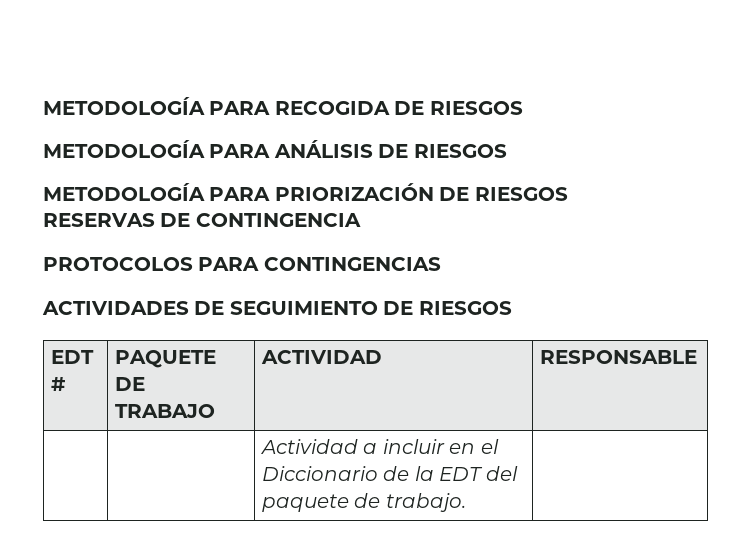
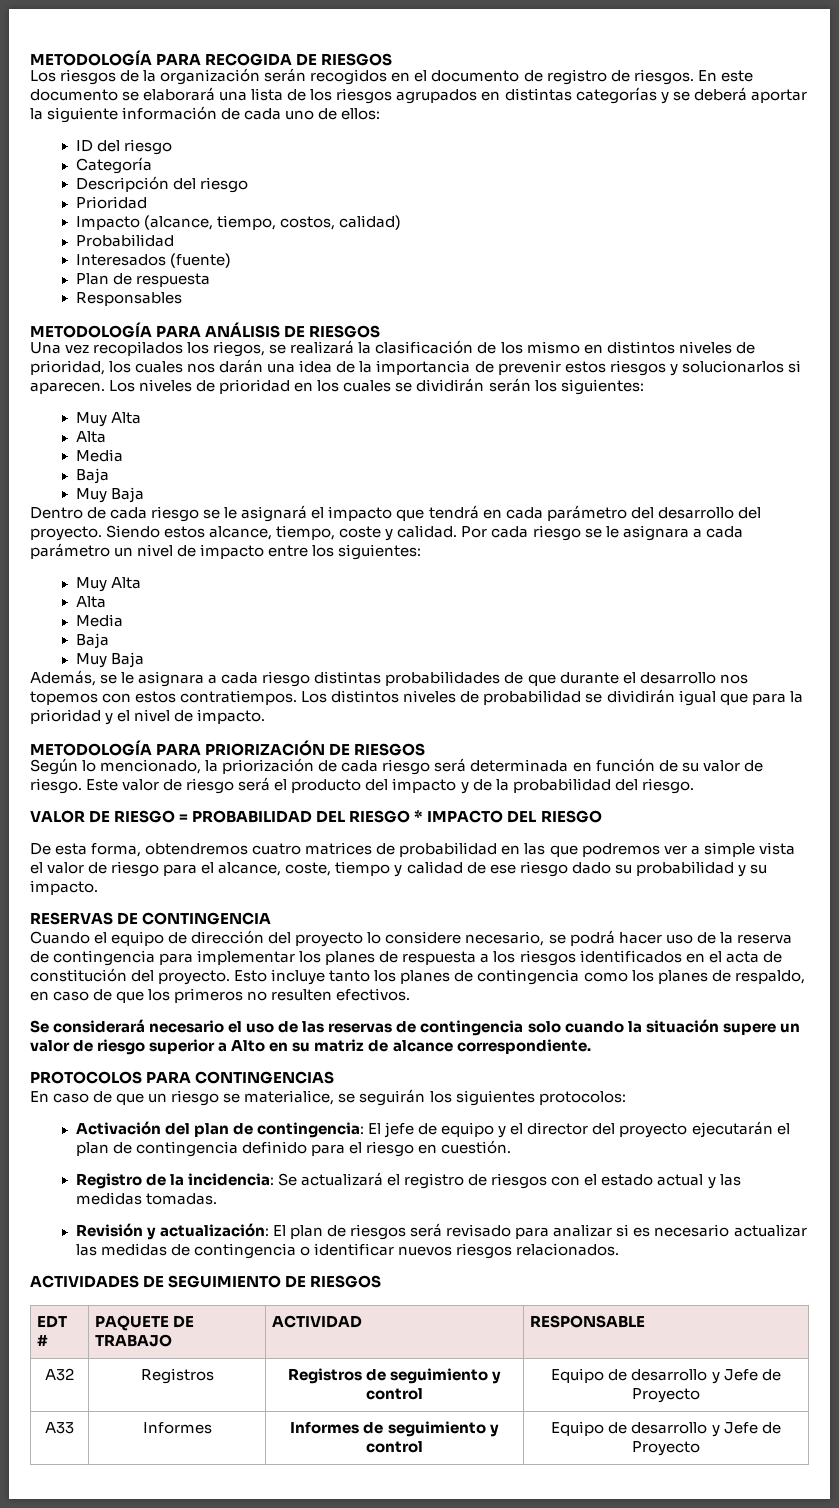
(523, 108) none -> [30,68,753,85] [30,87,807,104] [30,106,381,123] [75,139,172,155] [75,157,152,174] [75,176,248,193] [75,196,147,209] [75,215,402,230] [75,234,174,247] [75,253,231,268] [75,273,210,287] [75,292,182,306] // Los riesgos de la organización serán recogidos en el documento de registro de riesgos. En este documento se elaborará una lista de los riesgos agrupados en distintas categorías y se deberá aportar la siguiente información de cada uno de ellos: // ID del riesgo // Categoría // Descripción del riesgo // Prioridad // Impacto (alcance, tiempo, costos, calidad) // Probabilidad // Interesados (fuente) // Plan de respuesta // Responsables
(507, 151) none -> [30,340,755,357] [30,359,801,376] [30,378,644,395] [75,412,141,427] [75,431,106,443] [75,449,123,462] [75,468,109,484] [75,487,144,503] [30,505,761,522] [30,525,743,541] [30,543,422,560] [75,577,141,592] [75,596,106,608] [75,614,123,627] [75,633,109,649] [75,652,144,668] [30,670,748,687] [30,689,803,706] [30,709,266,725] // Una vez recopilados los riegos, se realizará la clasificación de los mismo en distintos niveles de prioridad, los cuales nos darán una idea de la importancia de prevenir estos riesgos y solucionarlos si aparecen. Los niveles de prioridad en los cuales se dividirán serán los siguientes: // Muy Alta // Alta // Media // Baja // Muy Baja // Dentro de cada riesgo se le asignará el impacto que tendrá en cada parámetro del desarrollo del proyecto. Siendo estos alcance, tiempo, coste y calidad. Por cada riesgo se le asignara a cada parámetro un nivel de impacto entre los siguientes: // Muy Alta // Alta // Media // Baja // Muy Baja // Además, se le asignara a cada riesgo distintas probabilidades de que durante el desarrollo nos topemos con estos contratiempos. Los distintos niveles de probabilidad se dividirán igual que para la prioridad y el nivel de impacto.
[43,213,361,227] [43,257,441,271] RESERVAS DE CONTINGENCIA // PROTOCOLOS PARA CONTINGENCIAS -> [30,758,763,775] [30,777,694,794] [30,810,602,823] [30,842,795,857] [30,861,767,877] [30,880,98,895] [30,912,272,925] [30,930,792,947] [30,950,782,966] [30,968,805,985] [30,988,411,1003] [30,1019,800,1036] [30,1039,591,1055] [30,1071,335,1084] [30,1089,626,1106] [75,1121,790,1138] [75,1140,512,1157] [75,1172,741,1189] [75,1192,217,1205] [75,1223,807,1240] [75,1243,620,1259] Según lo mencionado, la priorización de cada riesgo será determinada en función de su valor de riesgo. Este valor de riesgo será el producto del impacto y de la probabilidad del riesgo. // VALOR DE RIESGO = PROBABILIDAD DEL RIESGO * IMPACTO DEL RIESGO // De esta forma, obtendremos cuatro matrices de probabilidad en las que podremos ver a simple vista el valor de riesgo para el alcance, coste, tiempo y calidad de ese riesgo dado su probabilidad y su impacto. // RESERVAS DE CONTINGENCIA // Cuando el equipo de dirección del proyecto lo considere necesario, se podrá hacer uso de la reserva de contingencia para implementar los planes de respuesta a los riesgos identificados en el acta de constitución del proyecto. Esto incluye tanto los planes de contingencia como los planes de respaldo, en caso de que los primeros no resulten efectivos. // Se considerará necesario el uso de las reservas de contingencia solo cuando la situación supere un valor de riesgo superior a Alto en su matriz de alcance correspondiente. // PROTOCOLOS PARA CONTINGENCIAS // En caso de que un riesgo se materialice, se seguirán los siguientes protocolos: // Activación del plan de contingencia: El jefe de equipo y el director del proyecto ejecutarán el plan de contingencia definido para el riesgo en cuestión. // Registro de la incidencia: Se actualizará el registro de riesgos con el estado actual y las medidas tomadas. // Revisión y actualización: El plan de riesgos será revisado para analizar si es necesario actualizar las medidas de contingencia o identificar nuevos riesgos relacionados.
[260,439,499,454] [262,466,518,481] [262,493,466,512] | | Actividad a incluir en el Diccionario de la EDT del paquete de trabajo. | -> [45,1368,74,1381] [140,1368,214,1384] [287,1368,502,1384] [366,1388,423,1400] [551,1368,781,1384] [632,1388,700,1403] [45,1422,74,1434] [142,1422,212,1434] [290,1421,499,1437] [366,1441,423,1453] [551,1421,781,1437] [632,1441,700,1456] A32 | Registros | Registros de seguimiento y control | Equipo de desarrollo y Jefe de Proyecto // A33 | Informes | Informes de seguimiento y control | Equipo de desarrollo y Jefe de Proyecto

